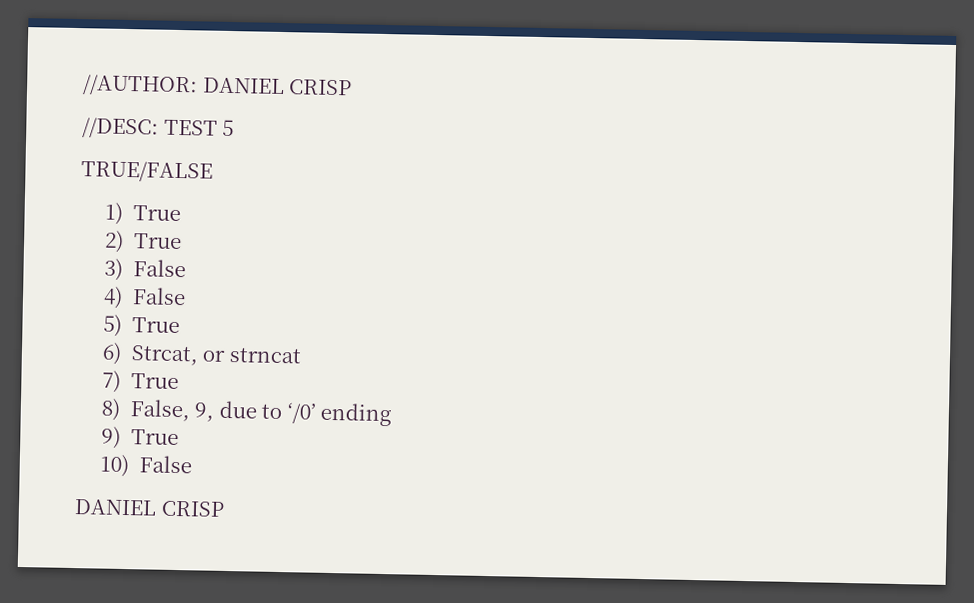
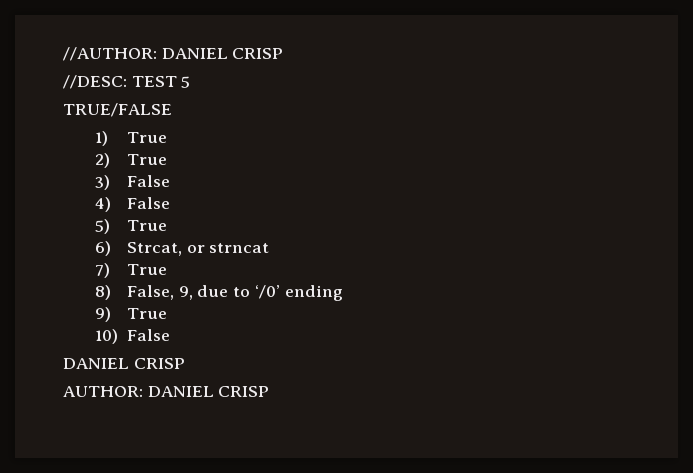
(225, 508) none -> [63,386,270,397] // AUTHOR: DANIEL CRISP

